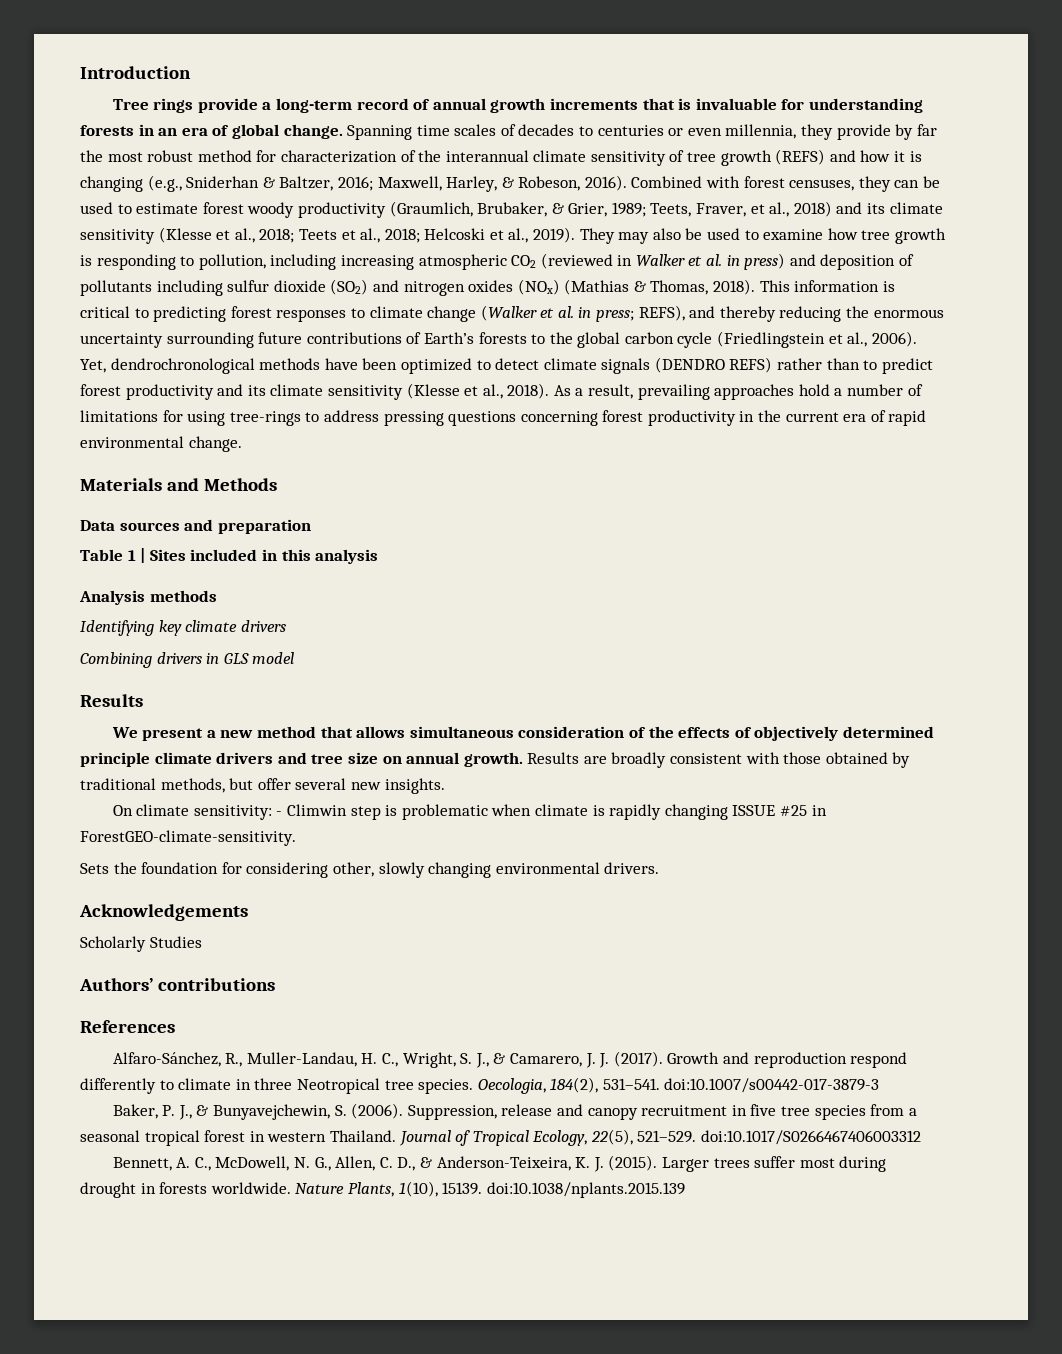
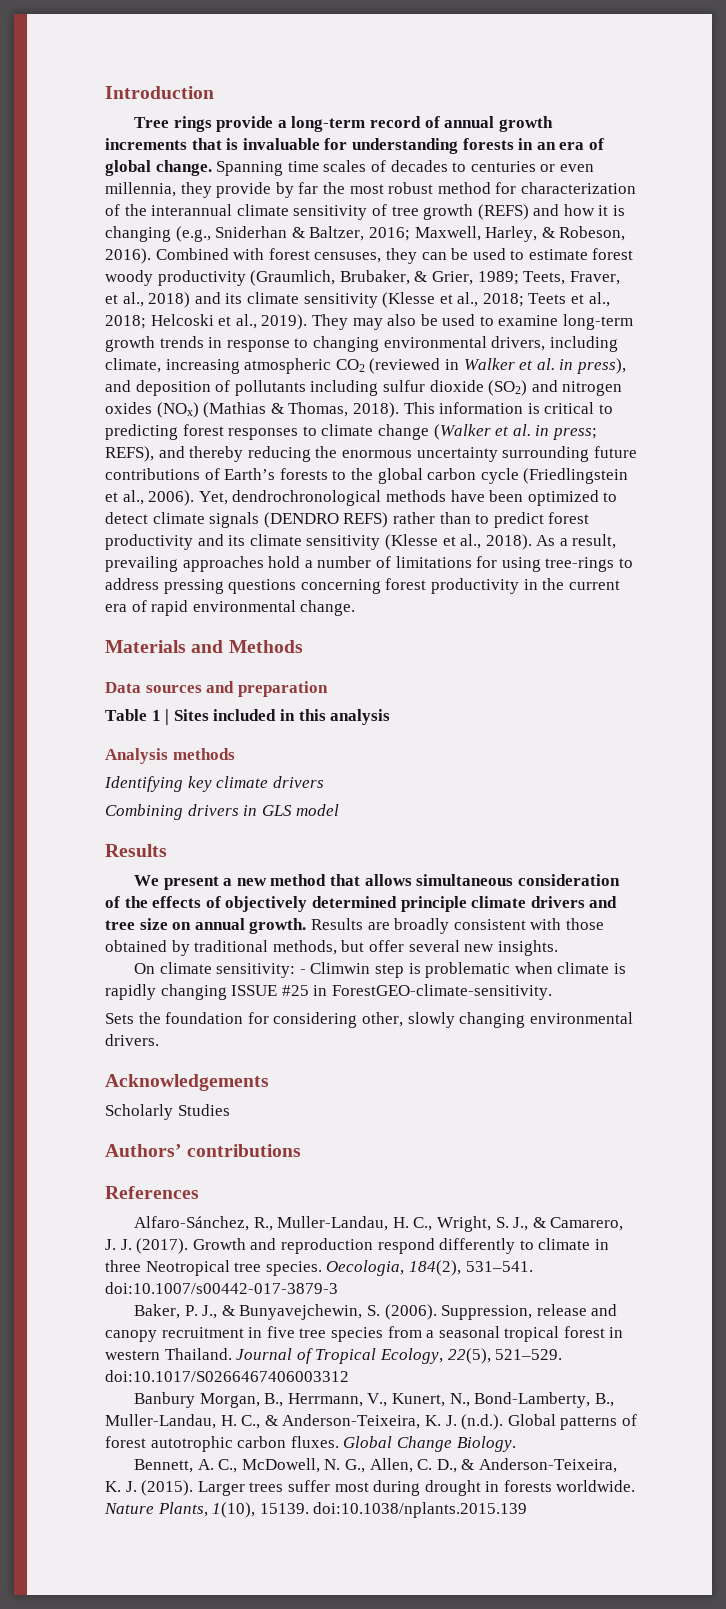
[827,228,946,244] [80,254,337,270] how tree growth is responding to pollution, including -> [563,314,634,330] [105,336,618,352] [105,358,161,373] long-term growth trends in response to changing environmental drivers, including climate,
[744,253,786,270] press) -> [576,358,626,374] press),
(922, 1137) none -> [134,1392,614,1408] [105,1414,637,1430] [105,1436,516,1452] // Banbury Morgan, B., Herrmann, V., Kunert, N., Bond-Lamberty, B., Muller-Landau, H. C., & Anderson-Teixeira, K. J. (n.d.). Global patterns of forest autotrophic carbon fluxes. Global Change Biology.

